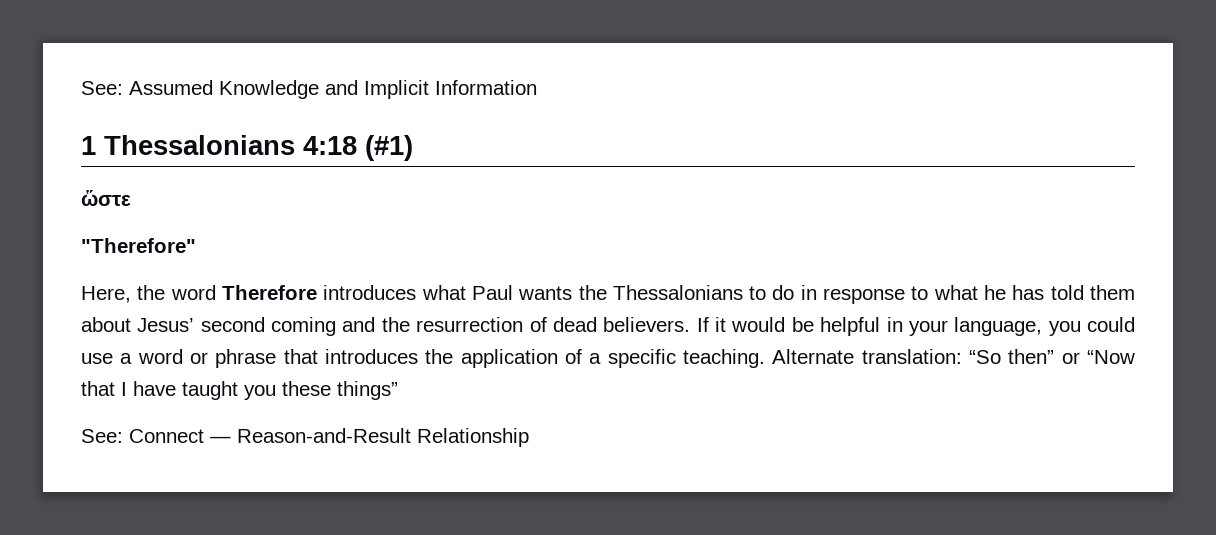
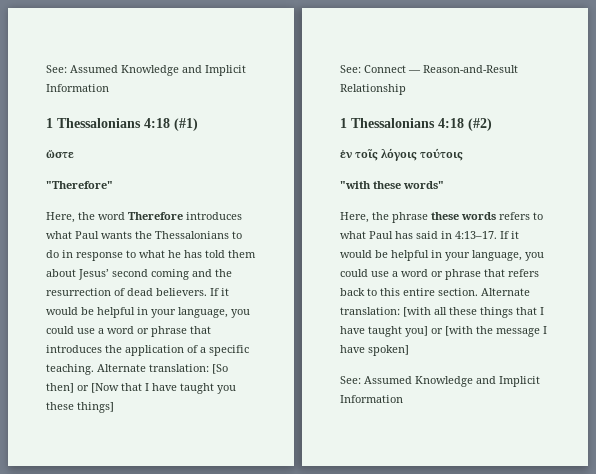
[969,349,1136,364] “So then” or “Now -> [212,364,228,374] [46,383,119,393] [So then] or [Now
[337,381,398,400] things” -> [77,402,114,413] things]
(529, 437) none -> [340,118,492,131] [340,148,463,161] [340,181,444,189] [340,212,543,223] [340,231,519,239] [340,250,544,261] [340,269,539,280] [340,288,530,296] [340,307,544,318] [340,326,547,337] [340,345,409,356] [340,376,540,387] [340,395,403,403] // 1 Thessalonians 4:18 (#2) // ἐν τοῖς λόγοις τούτοις // "with these words" // Here, the phrase these words refers to what Paul has said in 4:13–17. If it would be helpful in your language, you could use a word or phrase that refers back to this entire section. Alternate translation: [with all these things that I have taught you] or [with the message I have spoken] // See: Assumed Knowledge and Implicit Information

